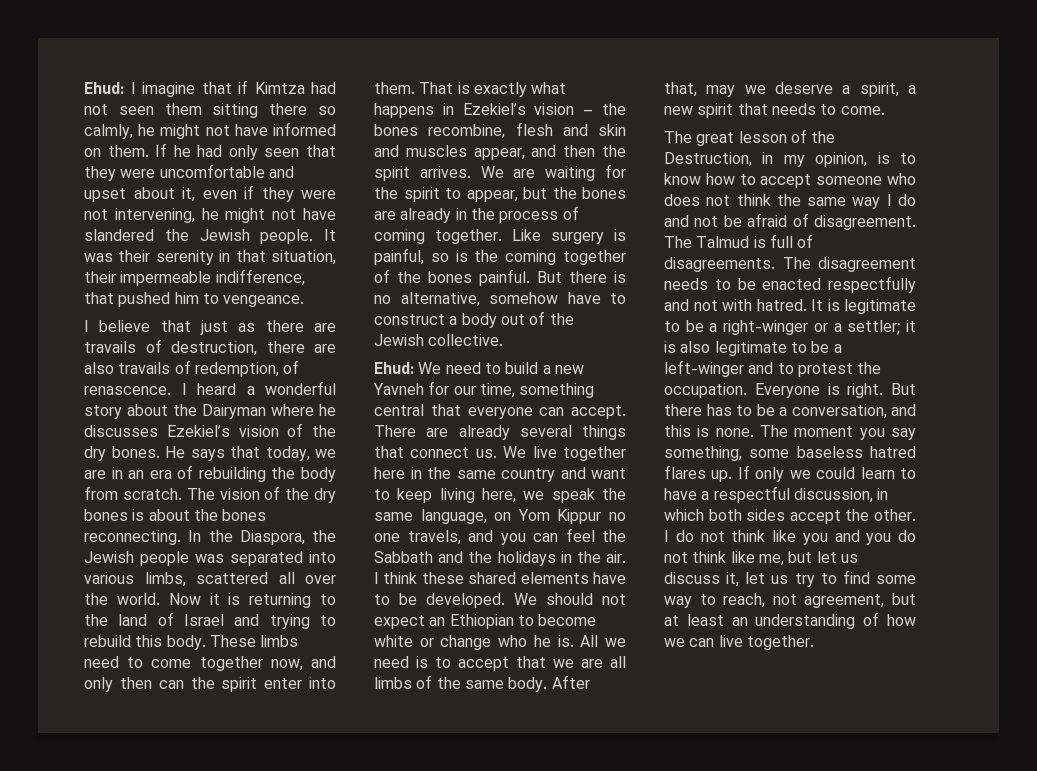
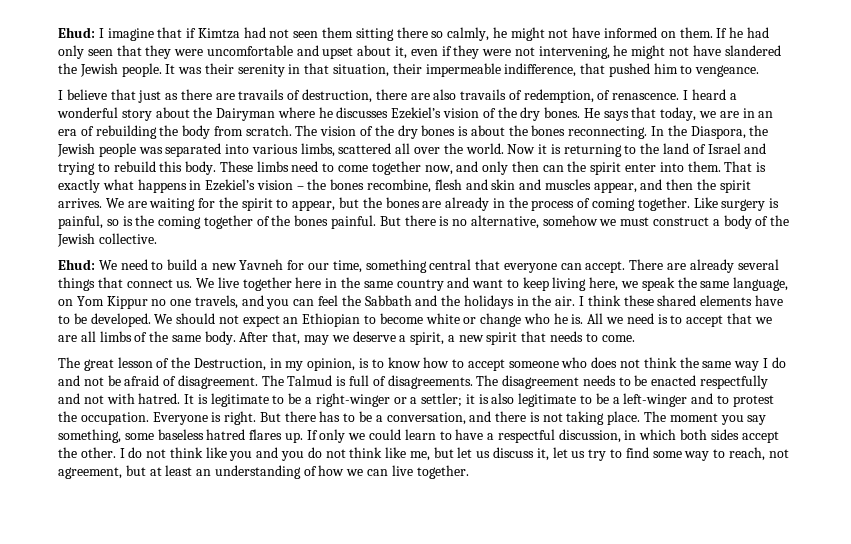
[567,292,626,304] have to -> [599,217,650,226] we must
[500,314,525,325] out -> (752, 222) none
[664,425,754,437] this is none. -> [495,411,641,425] there is not taking place.

